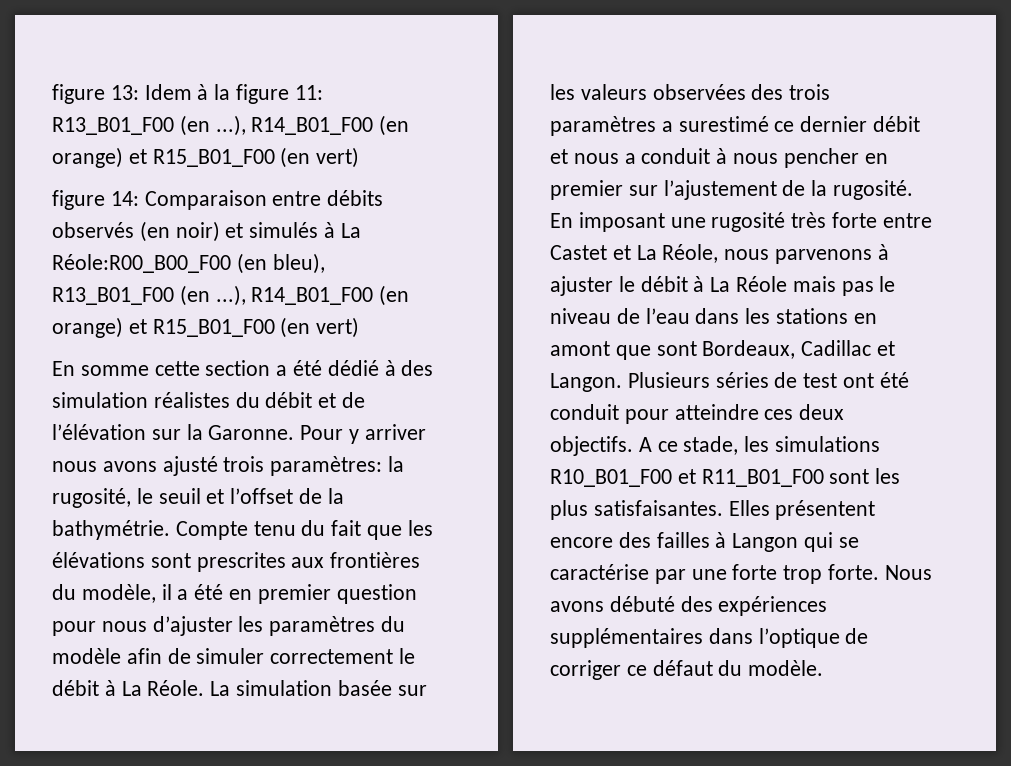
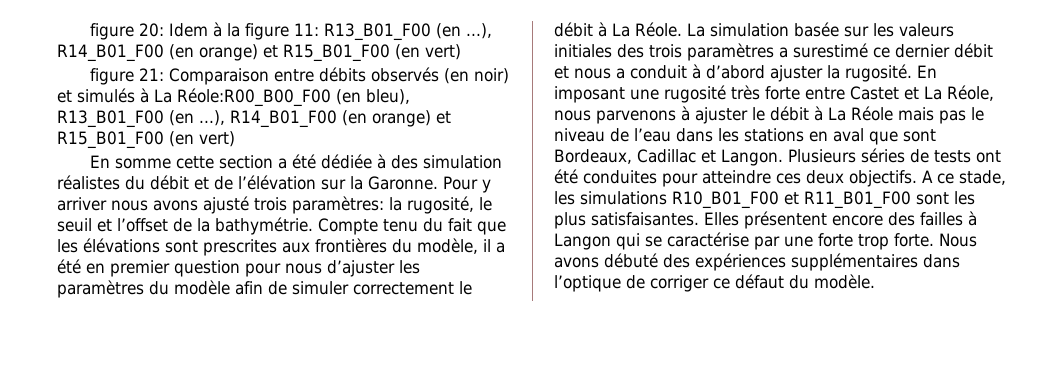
[52,84,139,104] figure 13: -> [89,23,164,40] figure 20:
[110,191,139,206] 14: -> [138,68,164,81] 21:
[327,360,379,376] dédié -> [320,154,372,169] dédiée
[652,84,746,100] observées -> [554,44,612,58] initiales
[733,148,888,168] [550,180,806,200] nous pencher en premier sur l’ajustement de -> [706,65,823,82] d’abord ajuster
[550,341,610,356] amont -> [833,128,864,142] aval
[803,373,838,388] test -> [934,150,971,163] tests
[550,404,619,420] conduit -> [583,170,657,184] conduites

